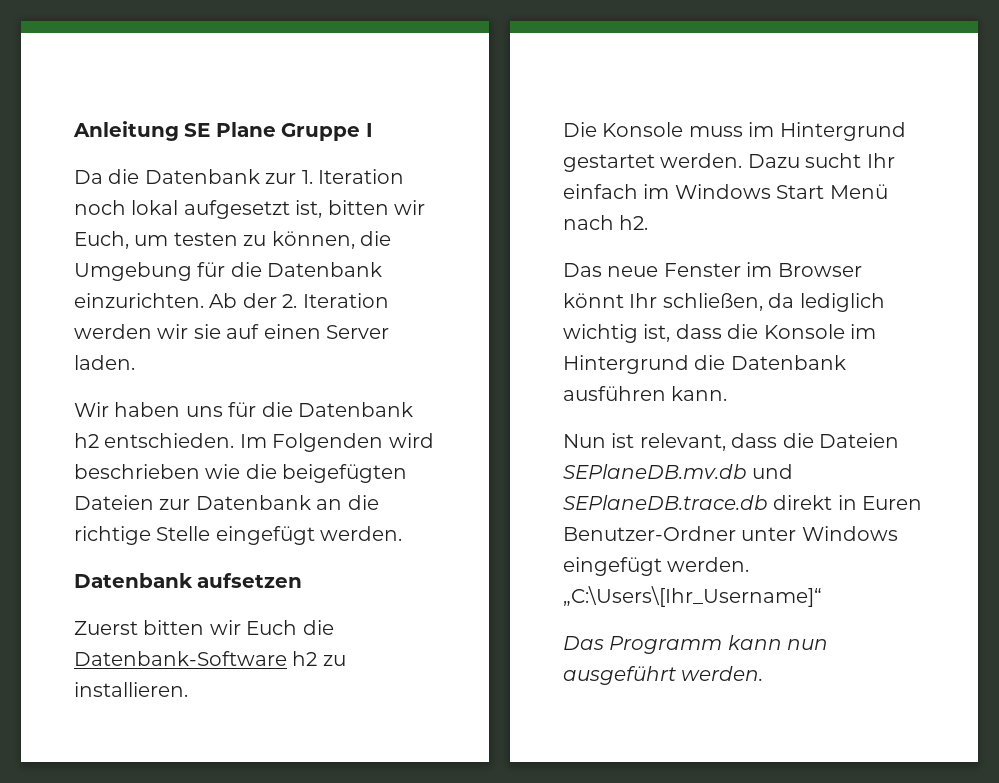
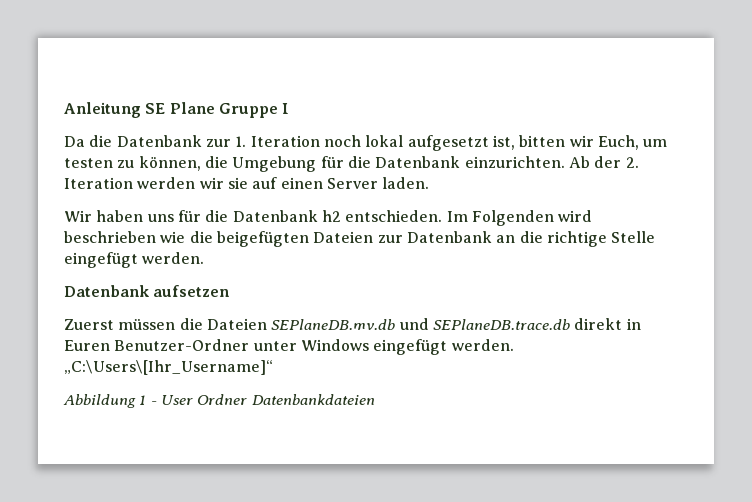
[143,620,334,635] [74,651,346,666] [74,682,188,697] [563,122,906,141] [563,153,895,172] [563,184,888,199] [563,215,649,230] [563,262,862,277] [563,293,885,312] [563,324,876,343] [563,355,846,374] [563,386,728,401] [563,433,778,451] bitten wir Euch die Datenbank-Software h2 zu installieren. // Die Konsole muss im Hintergrund gestartet werden. Dazu sucht Ihr einfach im Windows Start Menü nach h2. // Das neue Fenster im Browser könnt Ihr schließen, da lediglich wichtig ist, dass die Konsole im Hintergrund die Datenbank ausführen kann. // Nun ist relevant, dass -> [118,319,176,330] müssen
[563,635,829,654] [563,666,764,685] Das Programm kann nun ausgeführt werden. -> [63,394,375,408] Abbildung 1 - User Ordner Datenbankdateien

